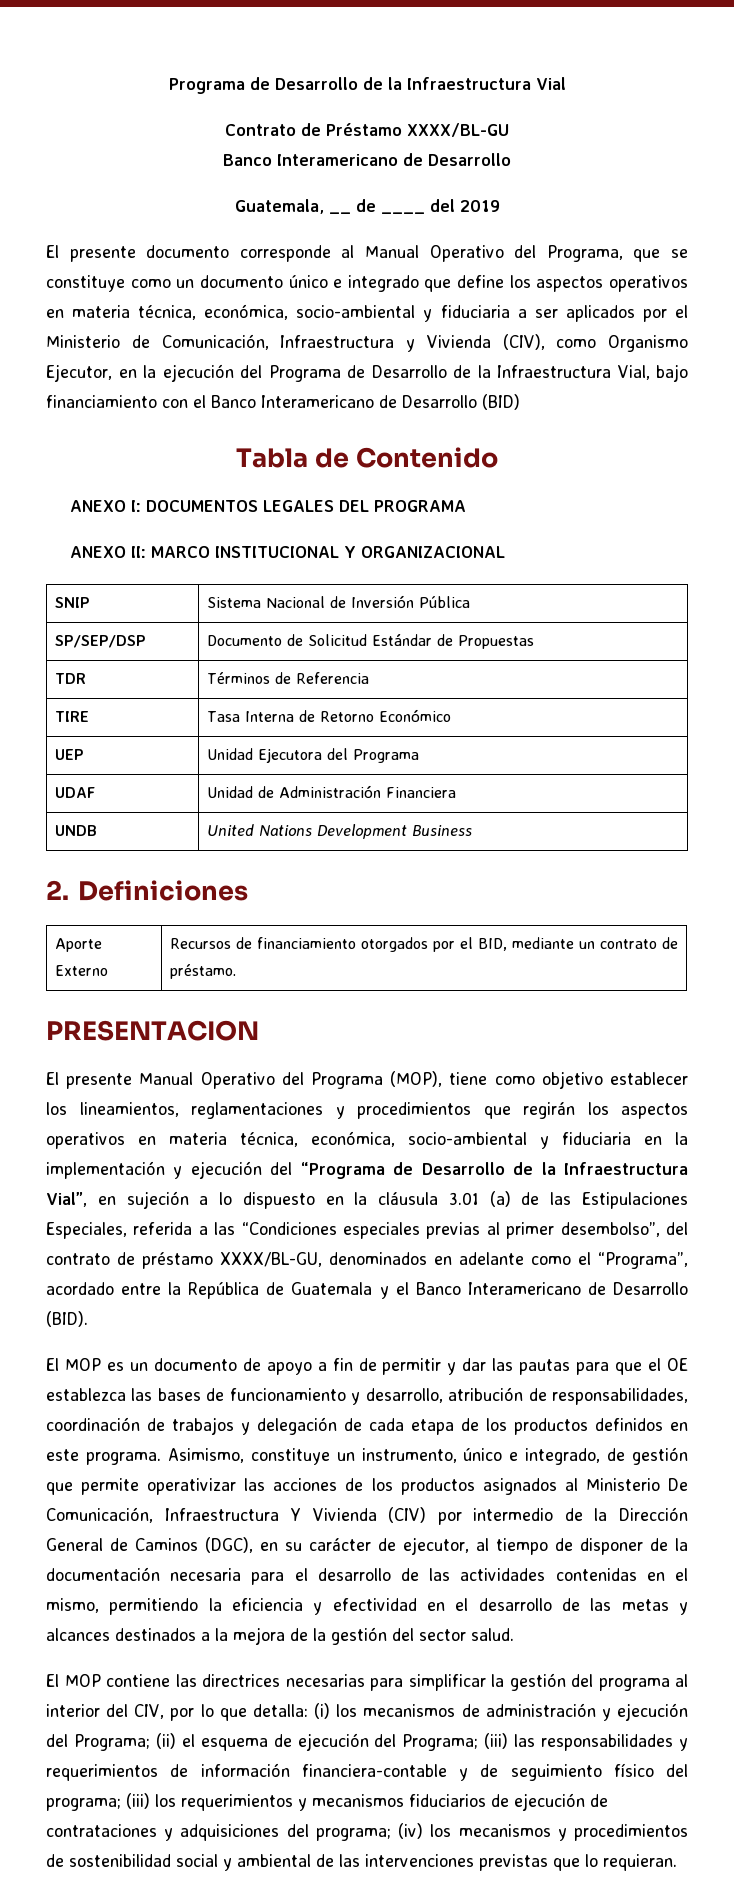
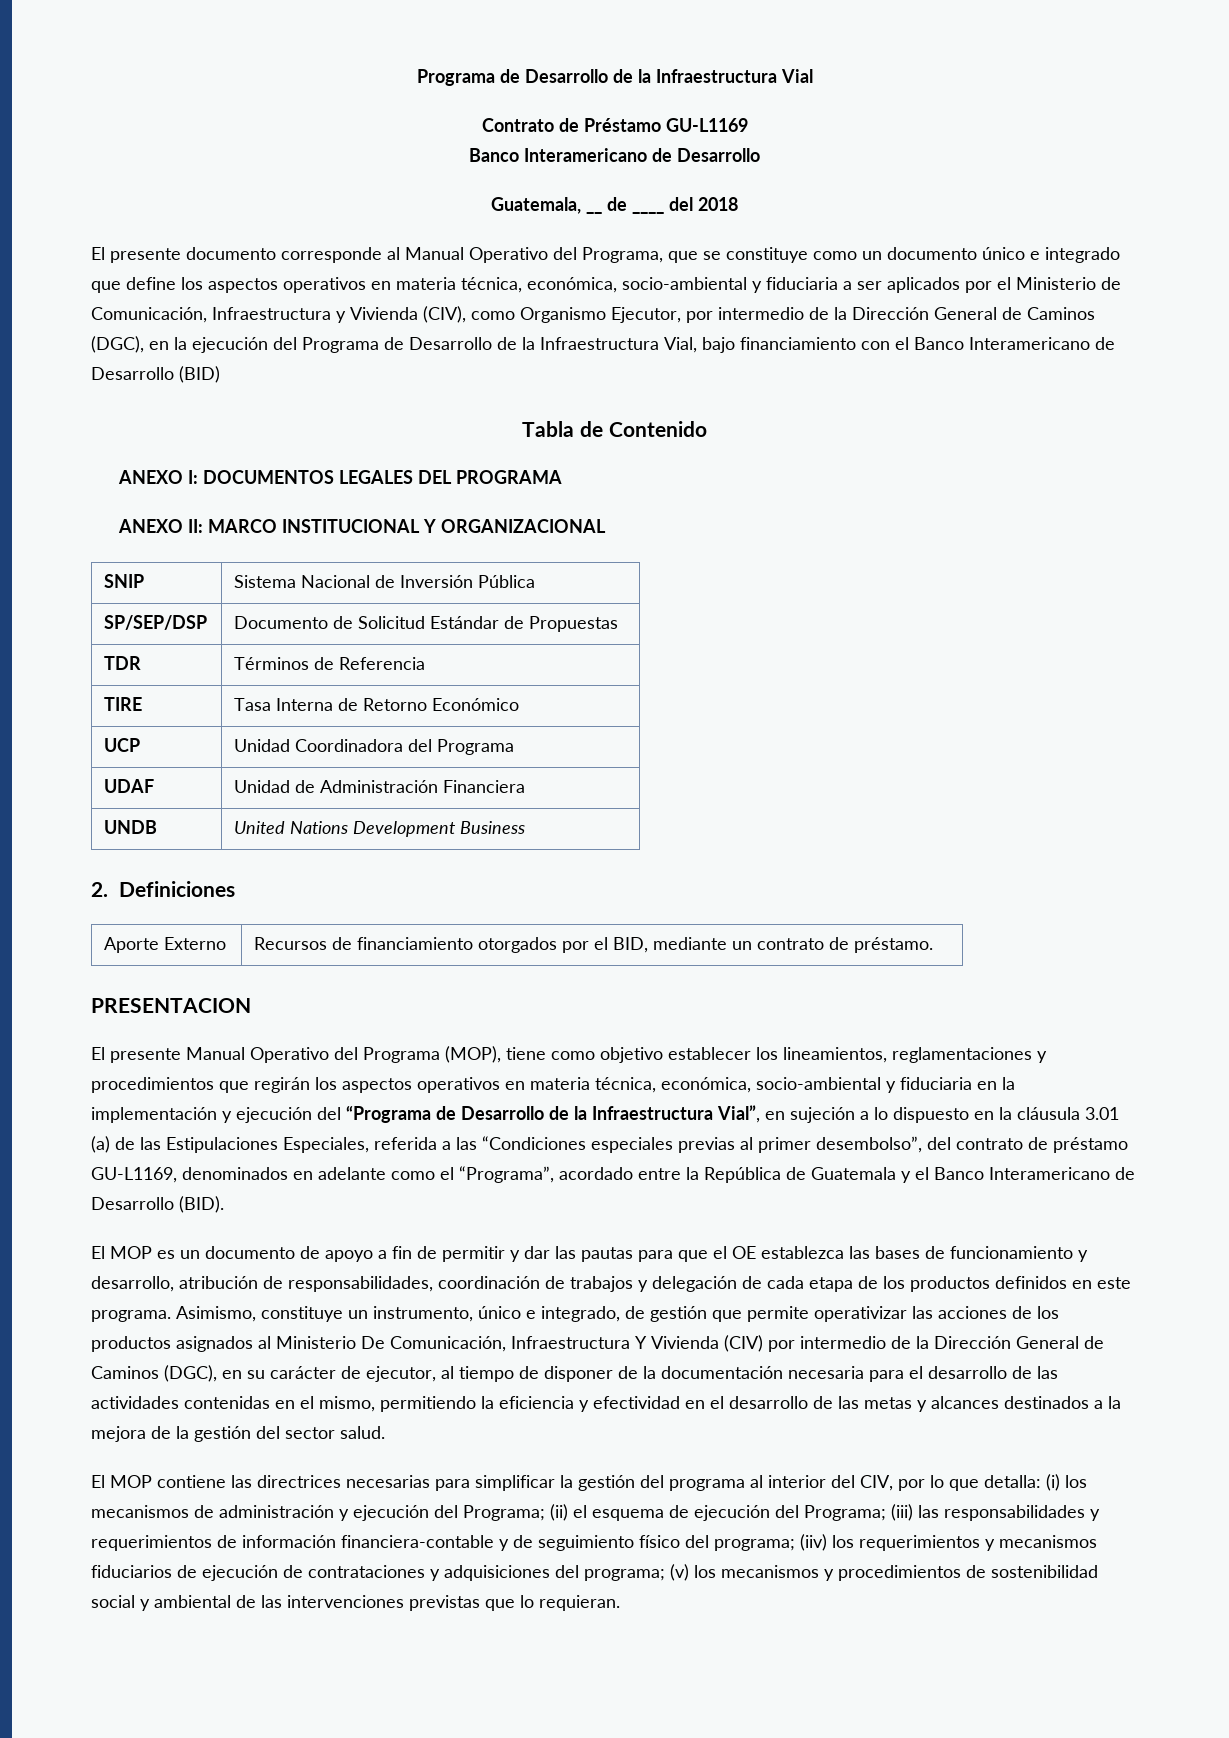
[407,123,509,137] XXXX/BL-GU -> [665,118,748,132] GU-L1169
[459,200,500,212] 2019 -> [698,197,738,211] 2018
(112, 373) none -> [686,307,1095,323] [91,336,144,353] por intermedio de la Dirección General de Caminos (DGC),
[54,749,83,760] [206,748,322,763] UEP | Unidad Ejecutora -> [104,738,141,752] [234,739,404,752] UCP | Unidad Coordinadora
[220,1252,322,1267] XXXX/BL-GU, -> [91,1167,177,1183] GU-L1169,
[126,1793,150,1809] (iii) -> [800,1534,827,1551] (iiv)
[398,1823,424,1839] (iv) -> [670,1564,689,1581] (v)

